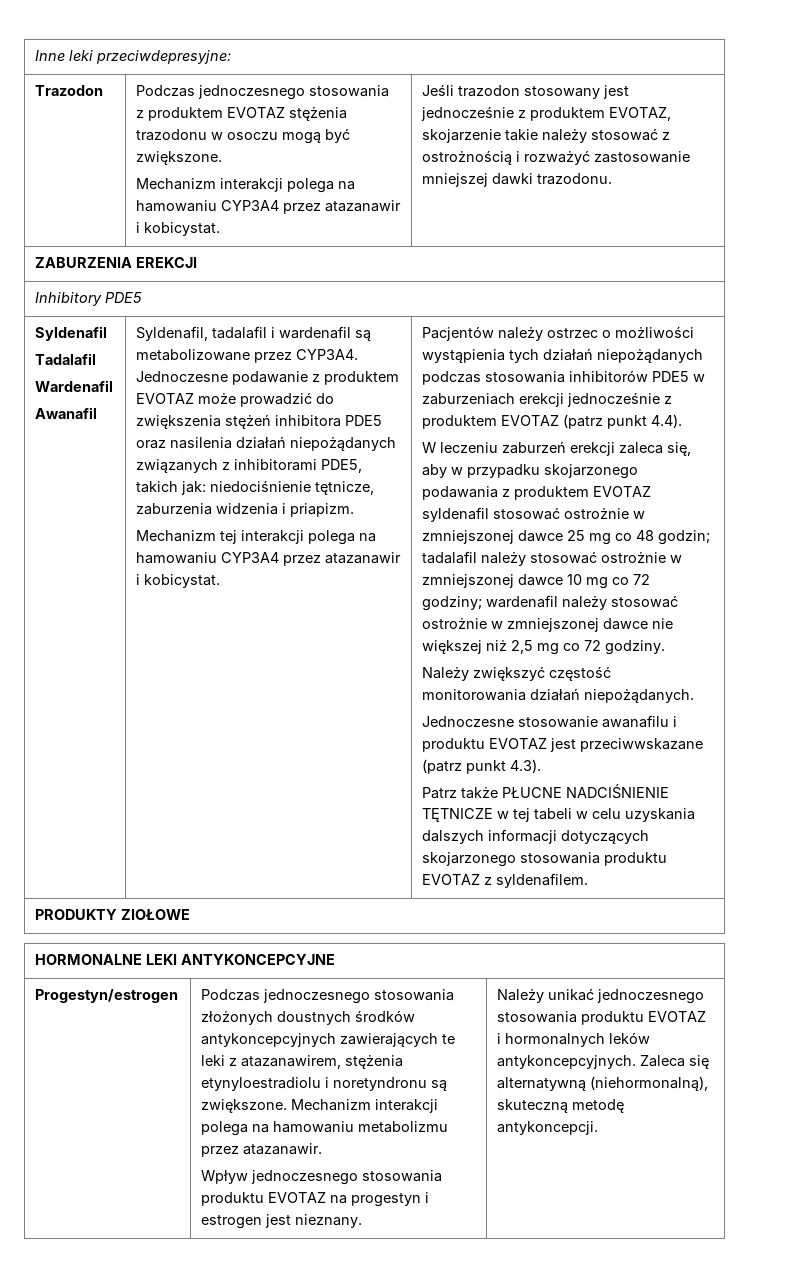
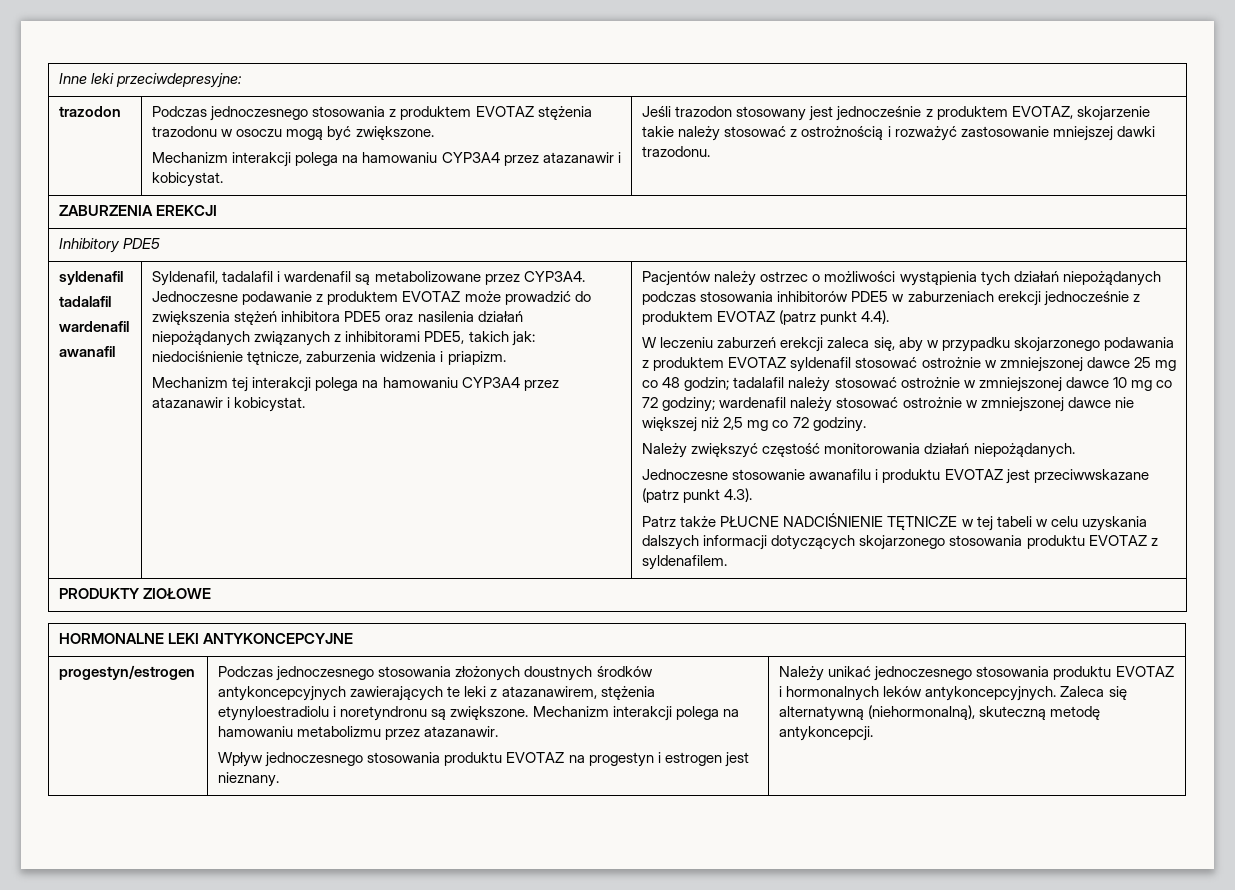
[35,85,104,96] Trazodon -> [59,106,122,117] trazodon
[35,326,108,341] [35,353,97,365] [35,380,114,392] [35,407,98,419] Syldenafil // Tadalafil // Wardenafil // Awanafil -> [59,271,124,285] [59,296,112,307] [59,321,130,332] [59,346,116,357] syldenafil // tadalafil // wardenafil // awanafil
[35,989,179,1003] Progestyn/estrogen -> [59,665,196,680] progestyn/estrogen

